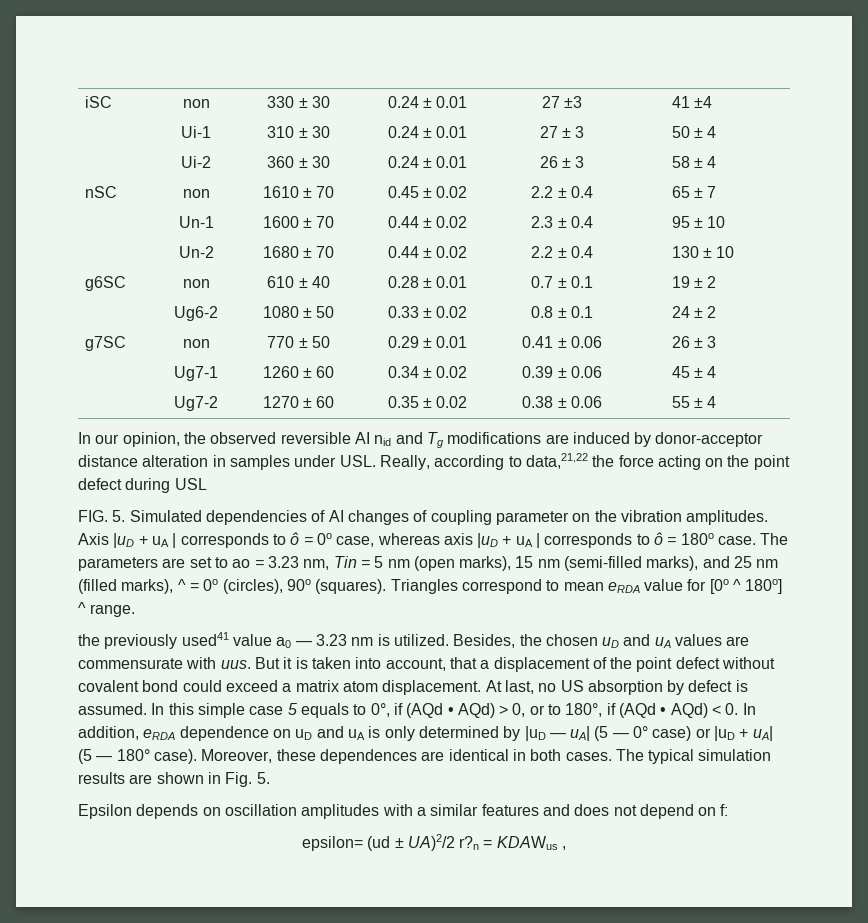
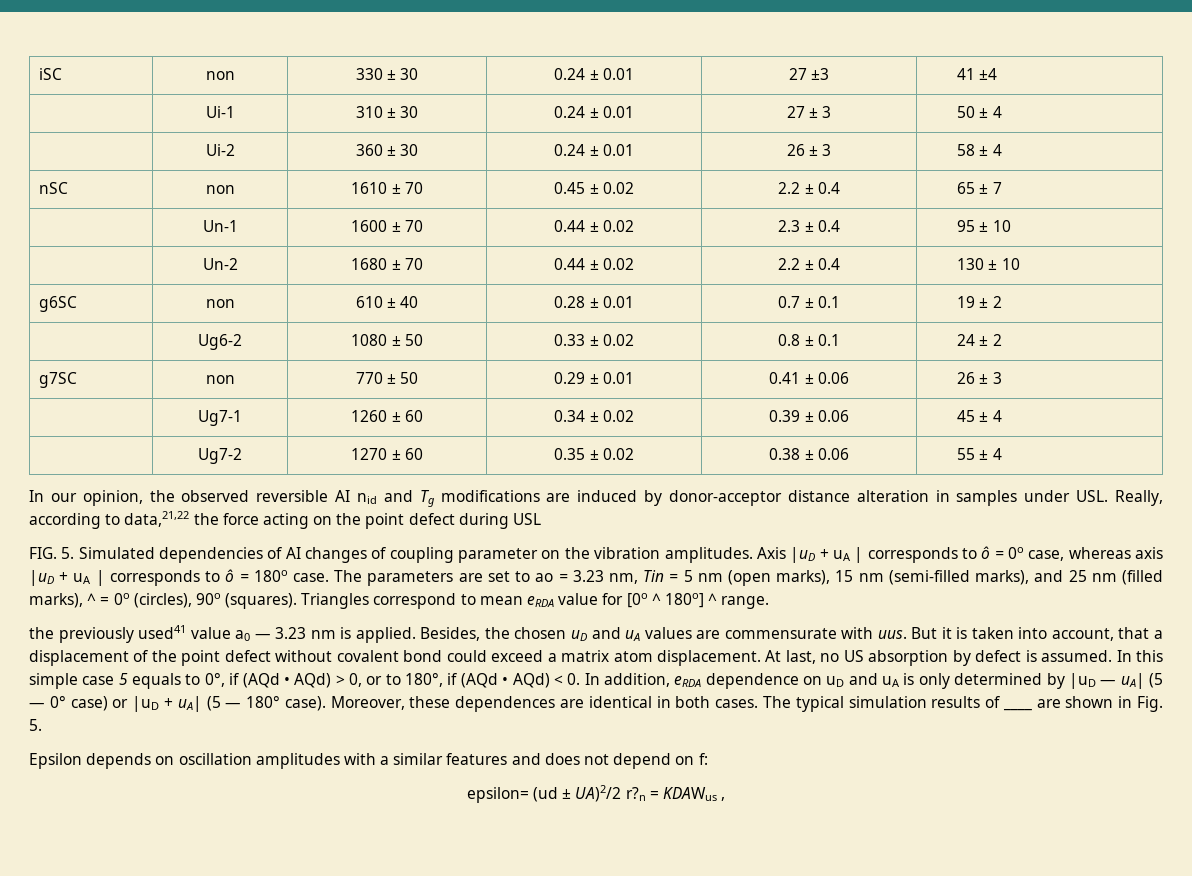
[393,634,449,646] utilized. -> [355,627,416,643] applied.
(125, 778) none -> [985,696,1001,708] [1002,708,1032,711] of ____

